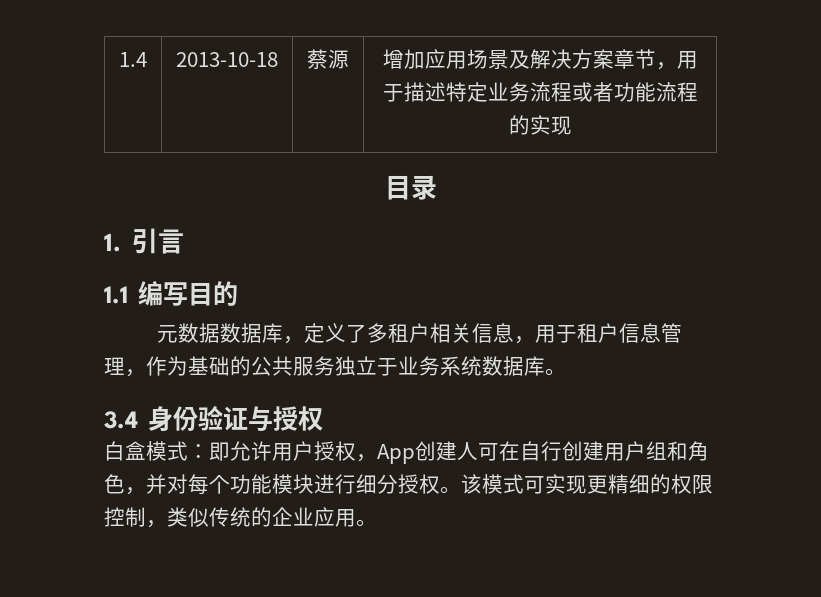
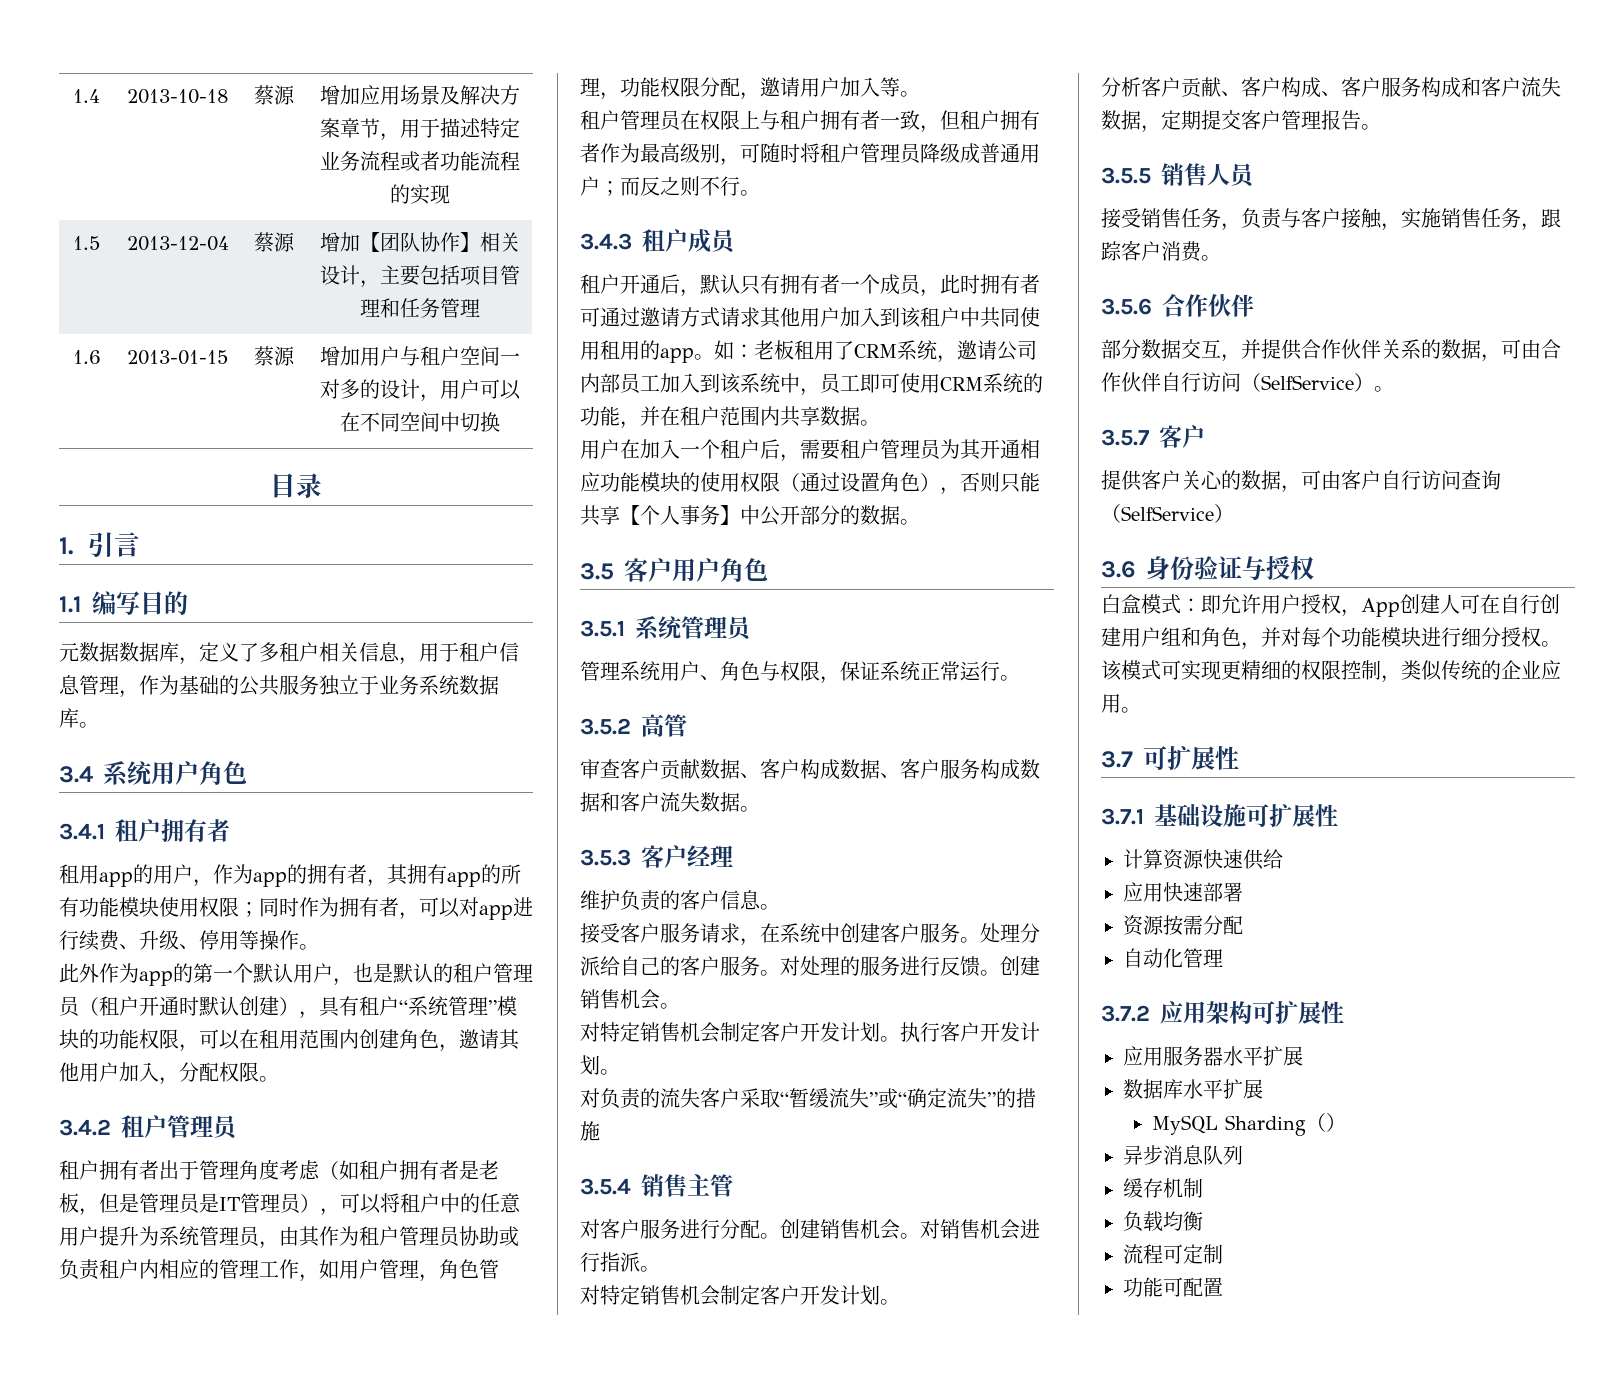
(572, 125) none -> [73,236,100,250] [126,236,229,251] [254,232,295,252] [319,232,520,252] [319,265,520,288] [359,298,480,318] [72,350,101,364] [127,350,228,365] [254,346,295,366] [319,346,520,366] [319,379,521,402] [339,412,500,432] // 1.5 | 2013-12-04 | 蔡源 | 增加【团队协作】相关设计，主要包括项目管理和任务管理 // 1.6 | 2013-01-15 | 蔡源 | 增加用户与租户空间一对多的设计，用户可以在不同空间中切换
(138, 420) none -> [103,761,247,786] [59,819,230,843] [59,864,521,887] [59,897,533,920] [59,930,319,951] [59,963,533,986] [59,996,517,1019] [59,1029,520,1052] [59,1062,279,1085] [59,1115,239,1140] [59,1159,499,1180] [59,1193,521,1216] [59,1226,519,1249] [59,1259,499,1282] [580,77,920,100] [580,110,1040,133] [580,143,1040,166] [580,176,760,196] [580,229,737,254] [580,274,1040,297] [580,307,1040,328] [580,340,1037,363] [580,373,1043,396] [580,406,880,429] [580,439,1040,462] [580,472,1040,495] [580,505,920,526] [580,558,768,582] [580,616,753,641] [580,661,1020,684] [580,714,687,737] [580,759,1040,780] [580,792,760,812] [580,845,733,868] [580,890,780,911] [580,923,1040,946] [580,956,1040,977] [580,989,680,1010] [580,1022,1040,1043] [580,1055,620,1075] [580,1088,1036,1109] [580,1121,600,1141] [580,1174,733,1197] [580,1219,1040,1240] [580,1252,660,1272] [580,1285,900,1306] [1101,77,1561,98] [1101,110,1381,133] [1101,163,1256,188] [1101,208,1561,231] [1101,241,1221,262] [1101,294,1254,317] [1101,339,1561,362] [1101,372,1394,392] [1101,425,1205,448] [1101,470,1501,493] [1101,504,1234,523] [1101,561,1136,578] 系统用户角色 // 3.4.1租户拥有者 // 租用app的用户，作为app的拥有者，其拥有app的所有功能模块使用权限；同时作为拥有者，可以对app进行续费、升级、停用等操作。 // 此外作为app的第一个默认用户，也是默认的租户管理员（租户开通时默认创建），具有租户“系统管理”模块的功能权限，可以在租用范围内创建角色，邀请其他用户加入，分配权限。 // 3.4.2租户管理员 // 租户拥有者出于管理角度考虑（如租户拥有者是老板，但是管理员是IT管理员），可以将租户中的任意用户提升为系统管理员，由其作为租户管理员协助或负责租户内相应的管理工作，如用户管理，角色管理，功能权限分配，邀请用户加入等。 // 租户管理员在权限上与租户拥有者一致，但租户拥有者作为最高级别，可随时将租户管理员降级成普通用户；而反之则不行。 // 3.4.3租户成员 // 租户开通后，默认只有拥有者一个成员，此时拥有者可通过邀请方式请求其他用户加入到该租户中共同使用租用的app。如：老板租用了CRM系统，邀请公司内部员工加入到该系统中，员工即可使用CRM系统的功能，并在租户范围内共享数据。 // 用户在加入一个租户后，需要租户管理员为其开通相应功能模块的使用权限（通过设置角色），否则只能共享【个人事务】中公开部分的数据。 // 3.5客户用户角色 // 3.5.1系统管理员 // 管理系统用户、角色与权限，保证系统正常运行。 // 3.5.2高管 // 审查客户贡献数据、客户构成数据、客户服务构成数据和客户流失数据。 // 3.5.3客户经理 // 维护负责的客户信息。 // 接受客户服务请求，在系统中创建客户服务。处理分派给自己的客户服务。对处理的服务进行反馈。创建销售机会。 // 对特定销售机会制定客户开发计划。执行客户开发计划。 // 对负责的流失客户采取“暂缓流失”或“确定流失”的措施 // 3.5.4销售主管 // 对客户服务进行分配。创建销售机会。对销售机会进行指派。 // 对特定销售机会制定客户开发计划。 // 分析客户贡献、客户构成、客户服务构成和客户流失数据，定期提交客户管理报告。 // 3.5.5销售人员 // 接受销售任务，负责与客户接触，实施销售任务，跟踪客户消费。 // 3.5.6合作伙伴 // 部分数据交互，并提供合作伙伴关系的数据，可由合作伙伴自行访问（SelfService）。 // 3.5.7客户 // 提供客户关心的数据，可由客户自行访问查询（SelfService） // 3.6
(377, 523) none -> [1101,746,1239,770] [1101,804,1338,827] [1123,849,1283,870] [1123,882,1243,902] [1123,915,1243,936] [1123,948,1223,968] [1101,1001,1344,1024] [1123,1046,1303,1066] [1123,1079,1263,1099] [1151,1113,1346,1136] [1123,1145,1243,1165] [1123,1178,1203,1198] [1123,1211,1203,1232] [1123,1244,1223,1264] [1123,1277,1223,1297] // 3.7可扩展性 // 3.7.1基础设施可扩展性 // 计算资源快速供给 // 应用快速部署 // 资源按需分配 // 自动化管理 // 3.7.2应用架构可扩展性 // 应用服务器水平扩展 // 数据库水平扩展 // MySQL Sharding（） // 异步消息队列 // 缓存机制 // 负载均衡 // 流程可定制 // 功能可配置

